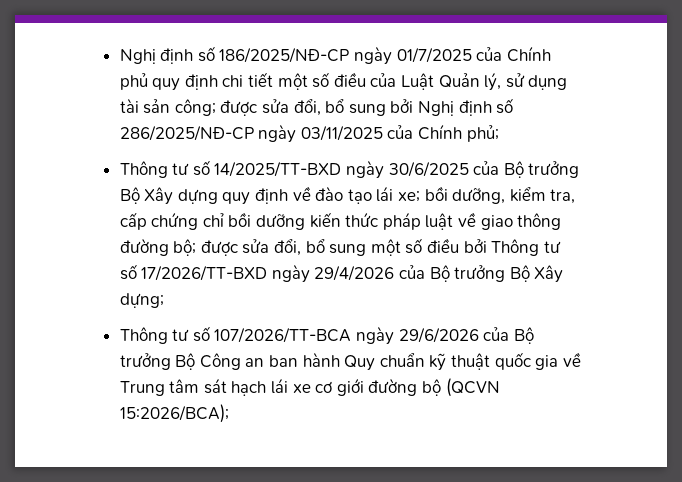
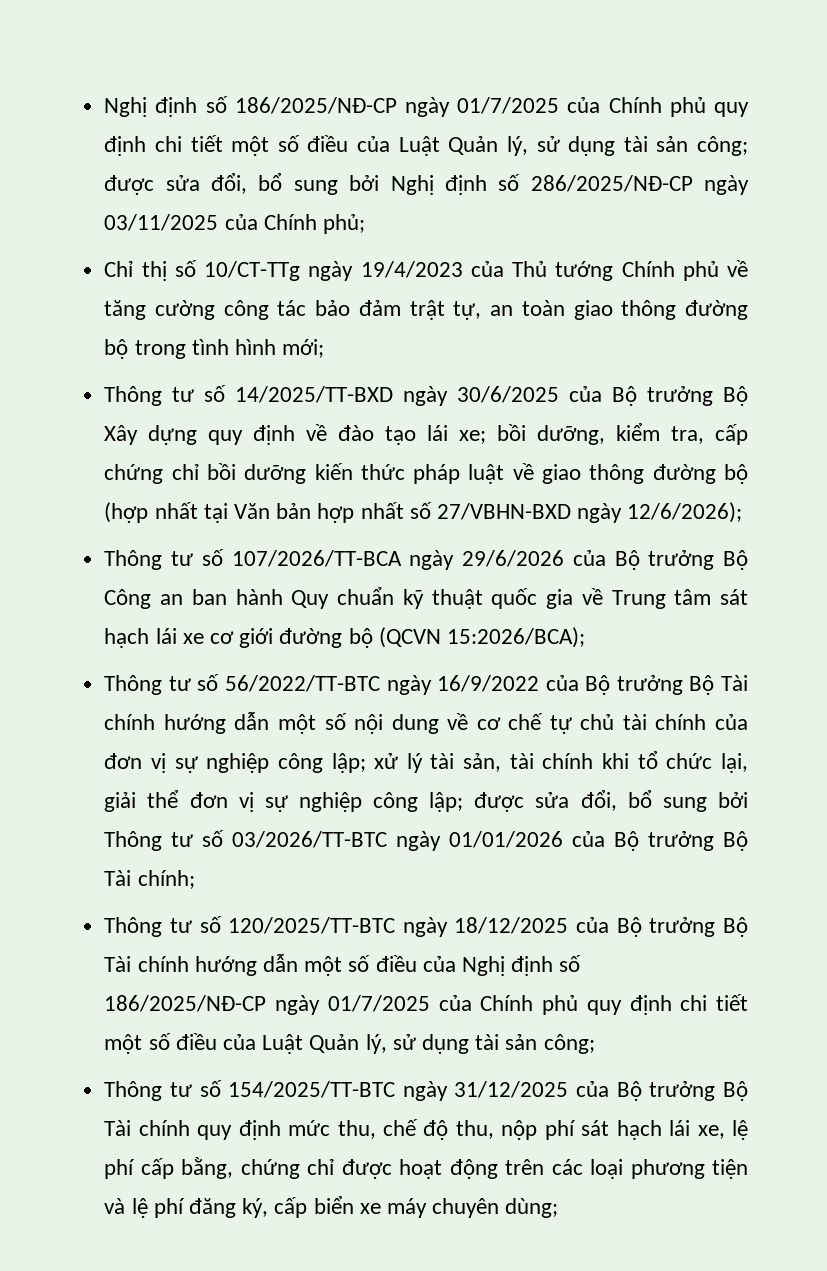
(499, 133) none -> [104,260,748,281] [104,300,749,320] [104,339,325,359] // Chỉ thị số 10/CT-TTg ngày 19/4/2023 của Thủ tướng Chính phủ về tăng cường công tác bảo đảm trật tự, an toàn giao thông đường bộ trong tình hình mới;
[173,238,561,256] [119,264,564,283] [119,293,164,308] bộ; được sửa đổi, bổ sung một số điều bởi Thông tư số 17/2026/TT-BXD ngày 29/4/2026 của Bộ trưởng Bộ Xây dựng; -> [724,464,749,484] [104,502,743,523] bộ (hợp nhất tại Văn bản hợp nhất số 27/VBHN-BXD ngày 12/6/2026);
(229, 413) none -> [104,674,749,695] [104,712,748,734] [104,751,748,773] [104,790,749,812] [104,830,749,851] [104,870,195,889] [104,916,748,937] [104,954,582,976] [104,994,748,1015] [104,1033,595,1054] [104,1080,748,1101] [104,1119,749,1140] [104,1157,749,1179] [104,1196,559,1218] // Thông tư số 56/2022/TT-BTC ngày 16/9/2022 của Bộ trưởng Bộ Tài chính hướng dẫn một số nội dung về cơ chế tự chủ tài chính của đơn vị sự nghiệp công lập; xử lý tài sản, tài chính khi tổ chức lại, giải thể đơn vị sự nghiệp công lập; được sửa đổi, bổ sung bởi Thông tư số 03/2026/TT-BTC ngày 01/01/2026 của Bộ trưởng Bộ Tài chính; // Thông tư số 120/2025/TT-BTC ngày 18/12/2025 của Bộ trưởng Bộ Tài chính hướng dẫn một số điều của Nghị định số 186/2025/NĐ-CP ngày 01/7/2025 của Chính phủ quy định chi tiết một số điều của Luật Quản lý, sử dụng tài sản công; // Thông tư số 154/2025/TT-BTC ngày 31/12/2025 của Bộ trưởng Bộ Tài chính quy định mức thu, chế độ thu, nộp phí sát hạch lái xe, lệ phí cấp bằng, chứng chỉ được hoạt động trên các loại phương tiện và lệ phí đăng ký, cấp biển xe máy chuyên dùng;

